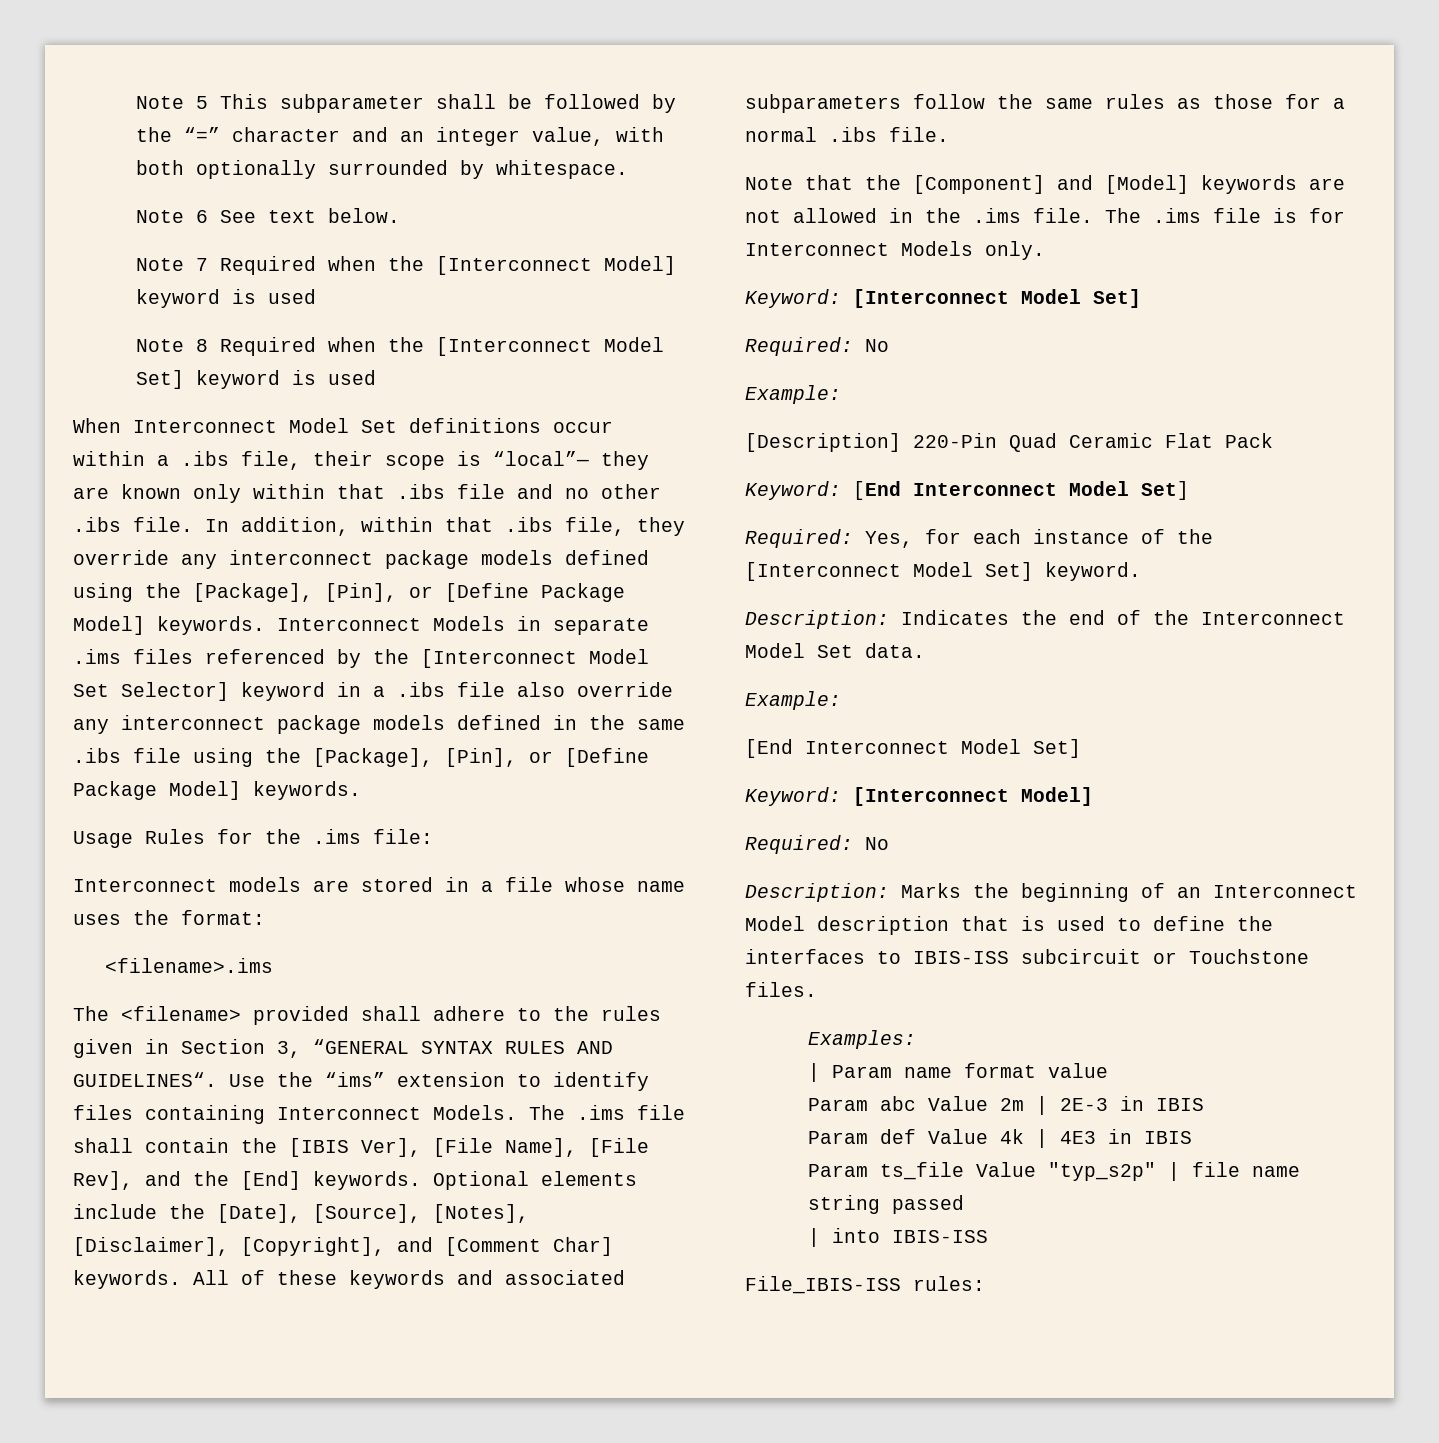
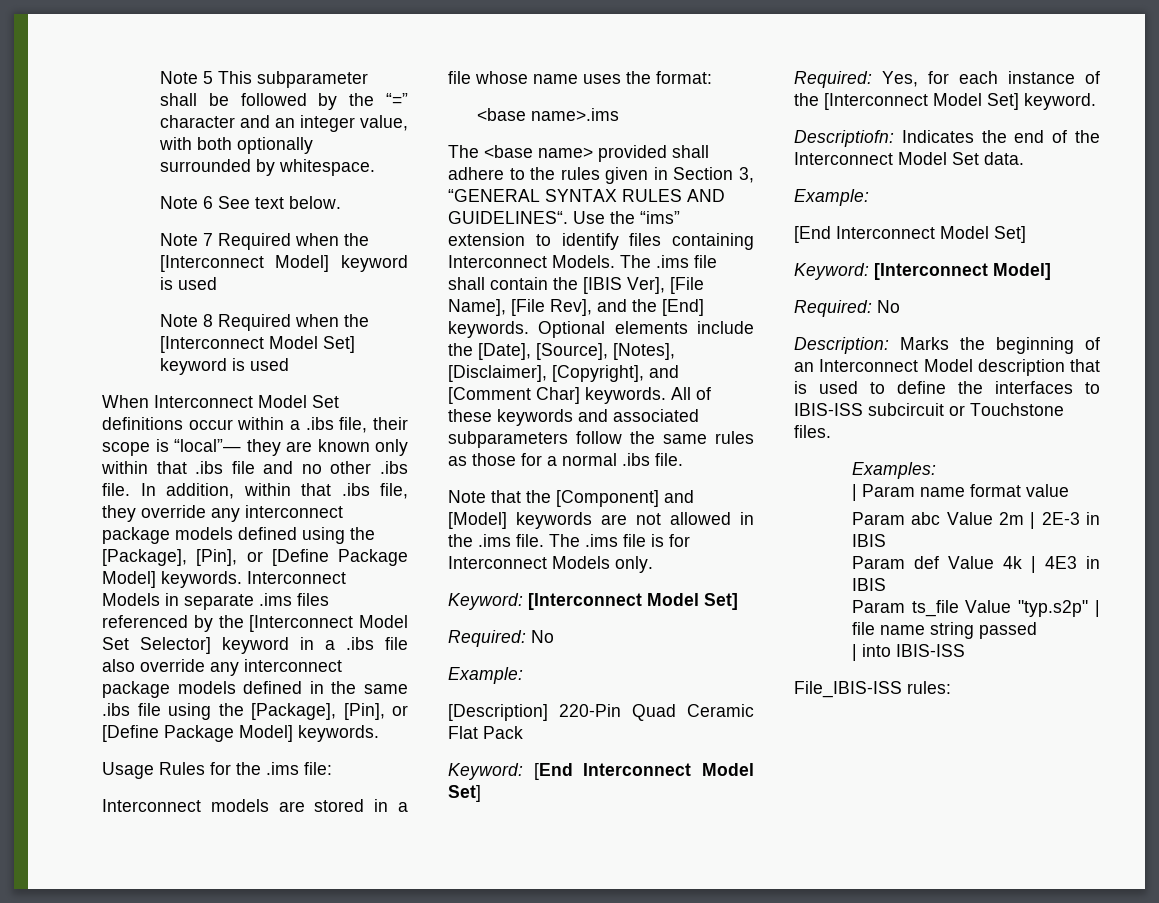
[104,958,273,973] [73,1006,241,1021] <filename>.ims // The <filename> -> [476,108,619,121] [448,145,593,158] <base name>.ims // The <base name>
[745,610,889,629] Description: -> [794,130,894,147] Descriptiofn:
[1048,1162,1157,1181] "typ_s2p" -> [1018,600,1089,617] "typ.s2p"

